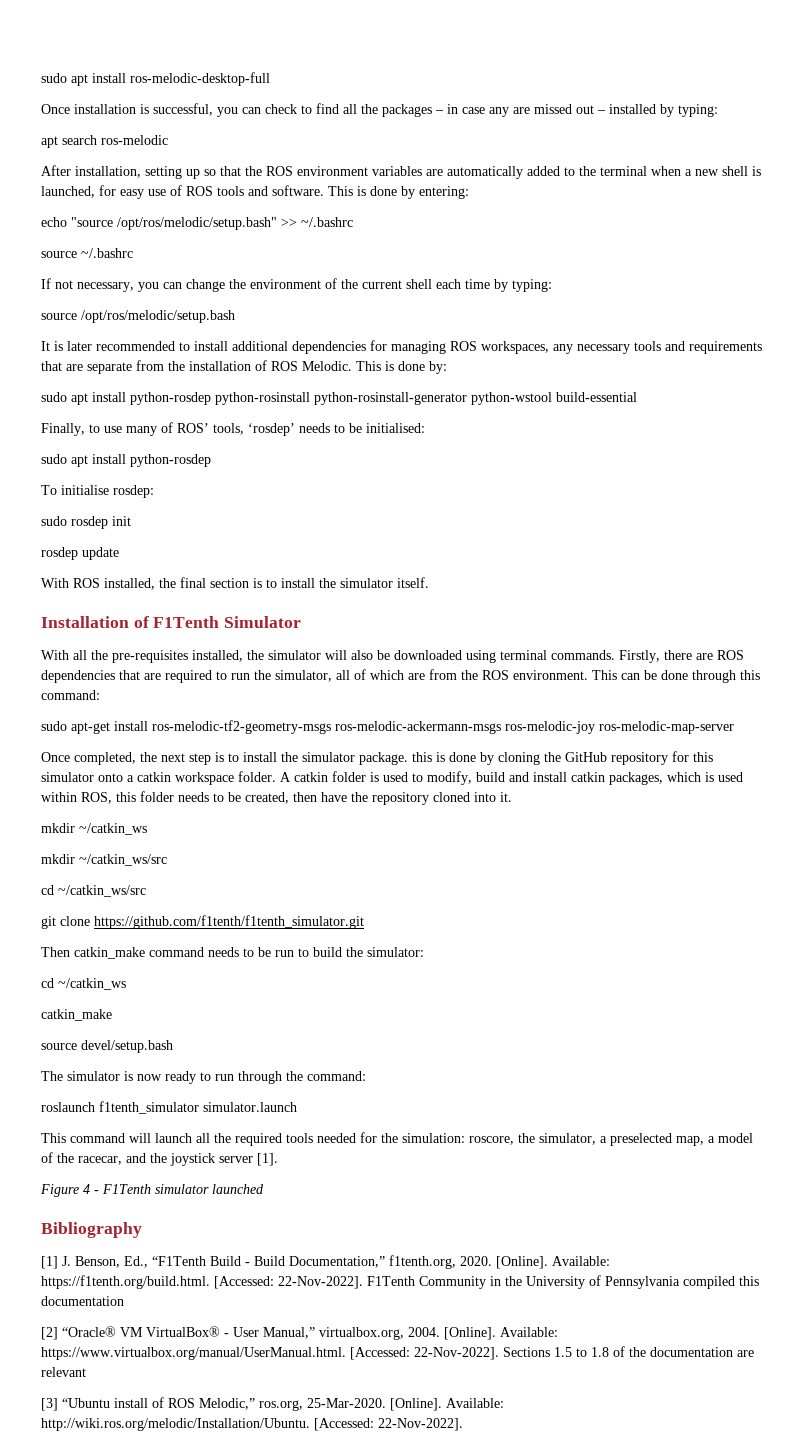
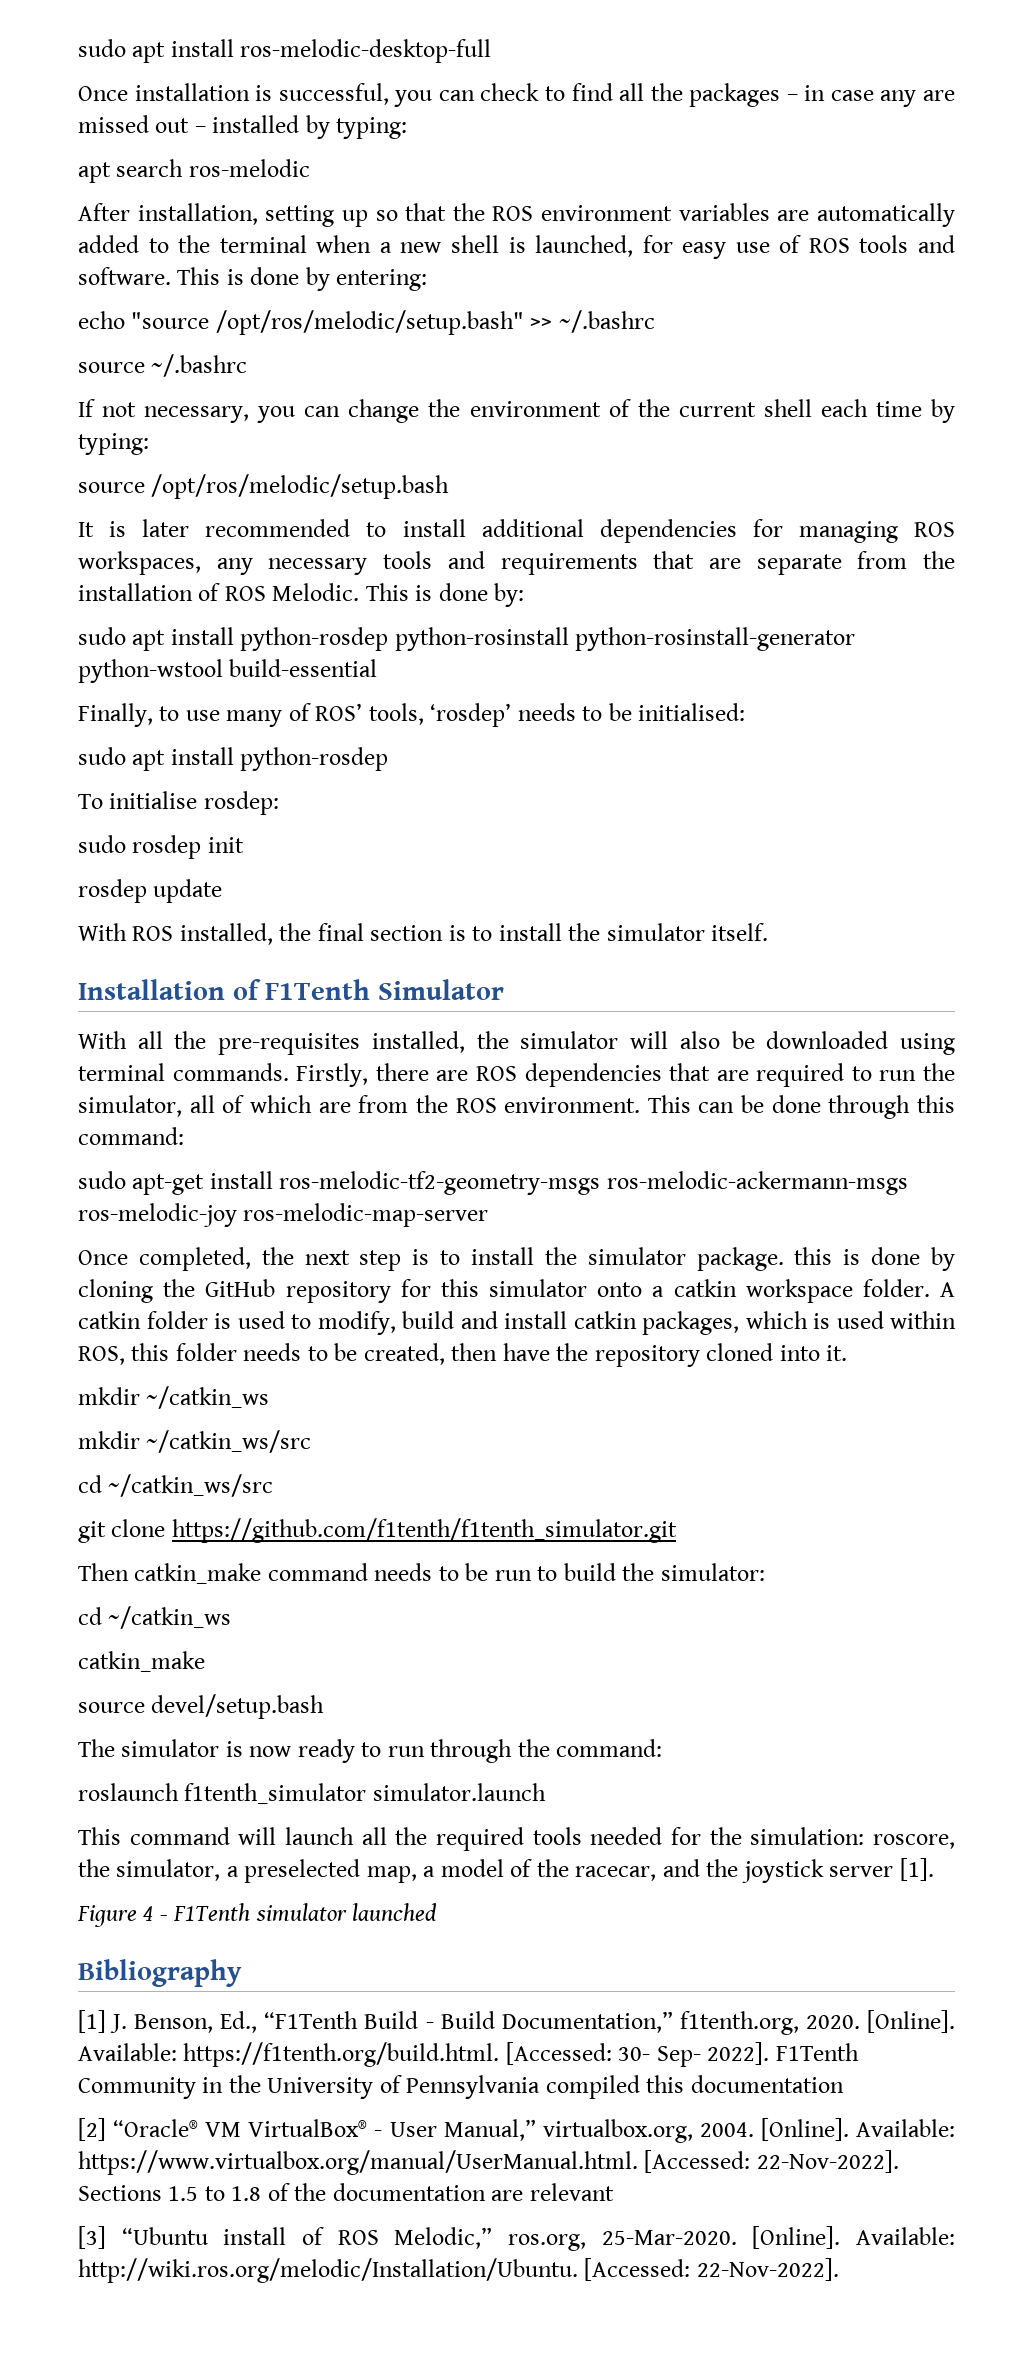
[278,1276,363,1289] 22-Nov-2022]. -> [618,2042,770,2067] 30- Sep- 2022].

